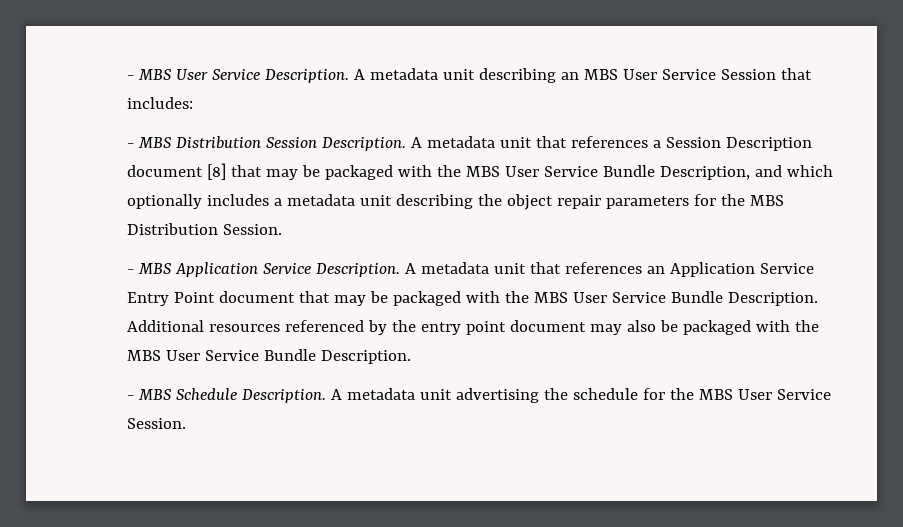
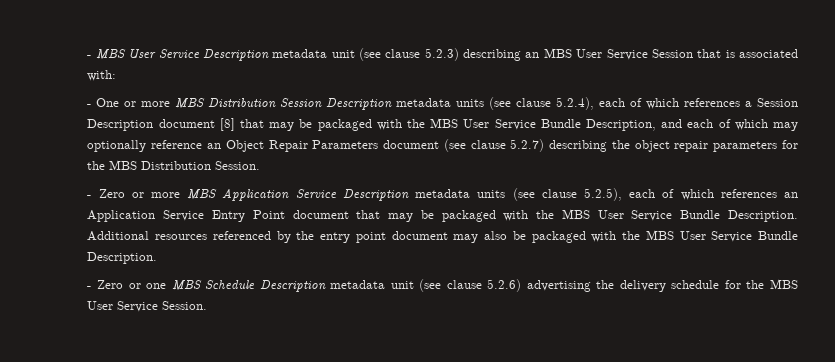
[264,68,475,83] Description. A metadata unit -> [202,48,459,61] Description metadata unit (see clause 5.2.3)
[126,97,193,109] [126,136,567,151] includes: // - MBS Distribution Session Description. A metadata unit that -> [725,49,799,58] [87,70,117,81] [87,97,680,110] is associated with: // - One or more MBS Distribution Session Description metadata units (see clause 5.2.4), each of which
[786,165,833,177] [126,194,392,209] which optionally includes a metadata unit -> [687,119,798,131] [87,139,545,152] each of which may optionally reference an Object Repair Parameters document (see clause 5.2.7)
[137,262,561,277] MBS Application Service Description. A metadata unit that -> [98,188,714,201] Zero or more MBS Application Service Description metadata units (see clause 5.2.5), each of which
[137,388,452,403] MBS Schedule Description. A metadata unit -> [96,279,522,292] Zero or one MBS Schedule Description metadata unit (see clause 5.2.6)
(568, 394) none -> [619,280,666,292] delivery

